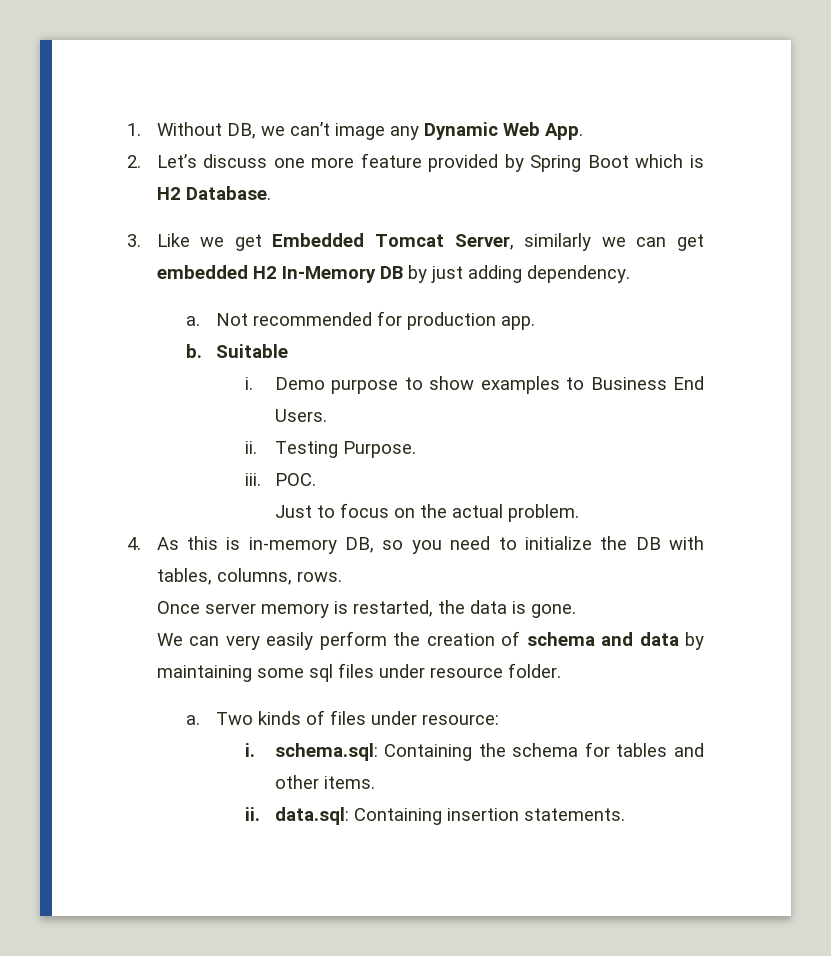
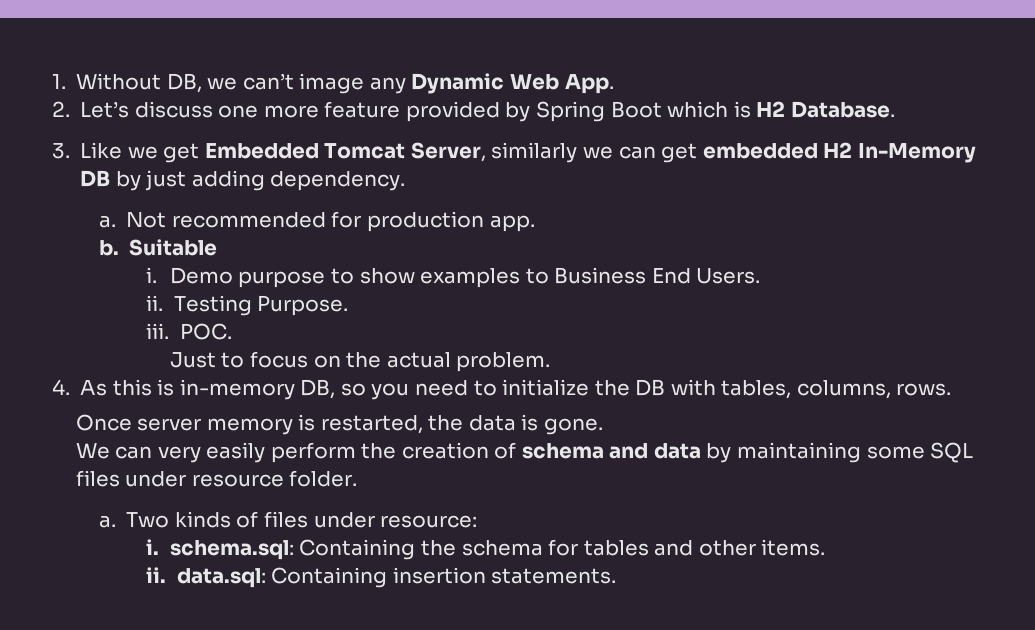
[308,664,333,682] sql -> [930,442,974,463] SQL

